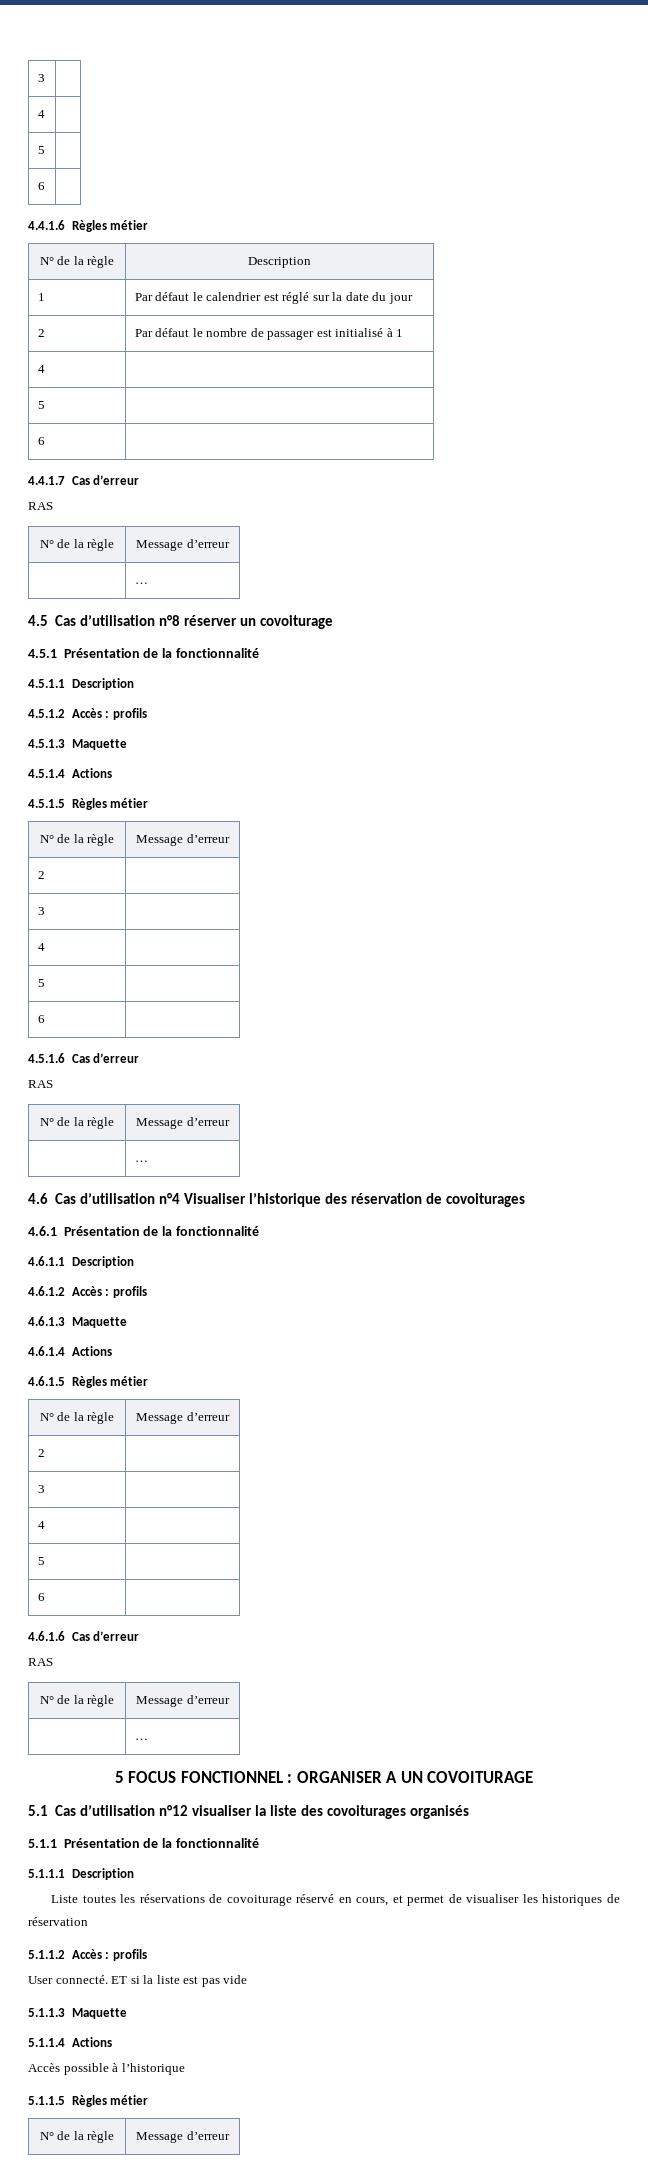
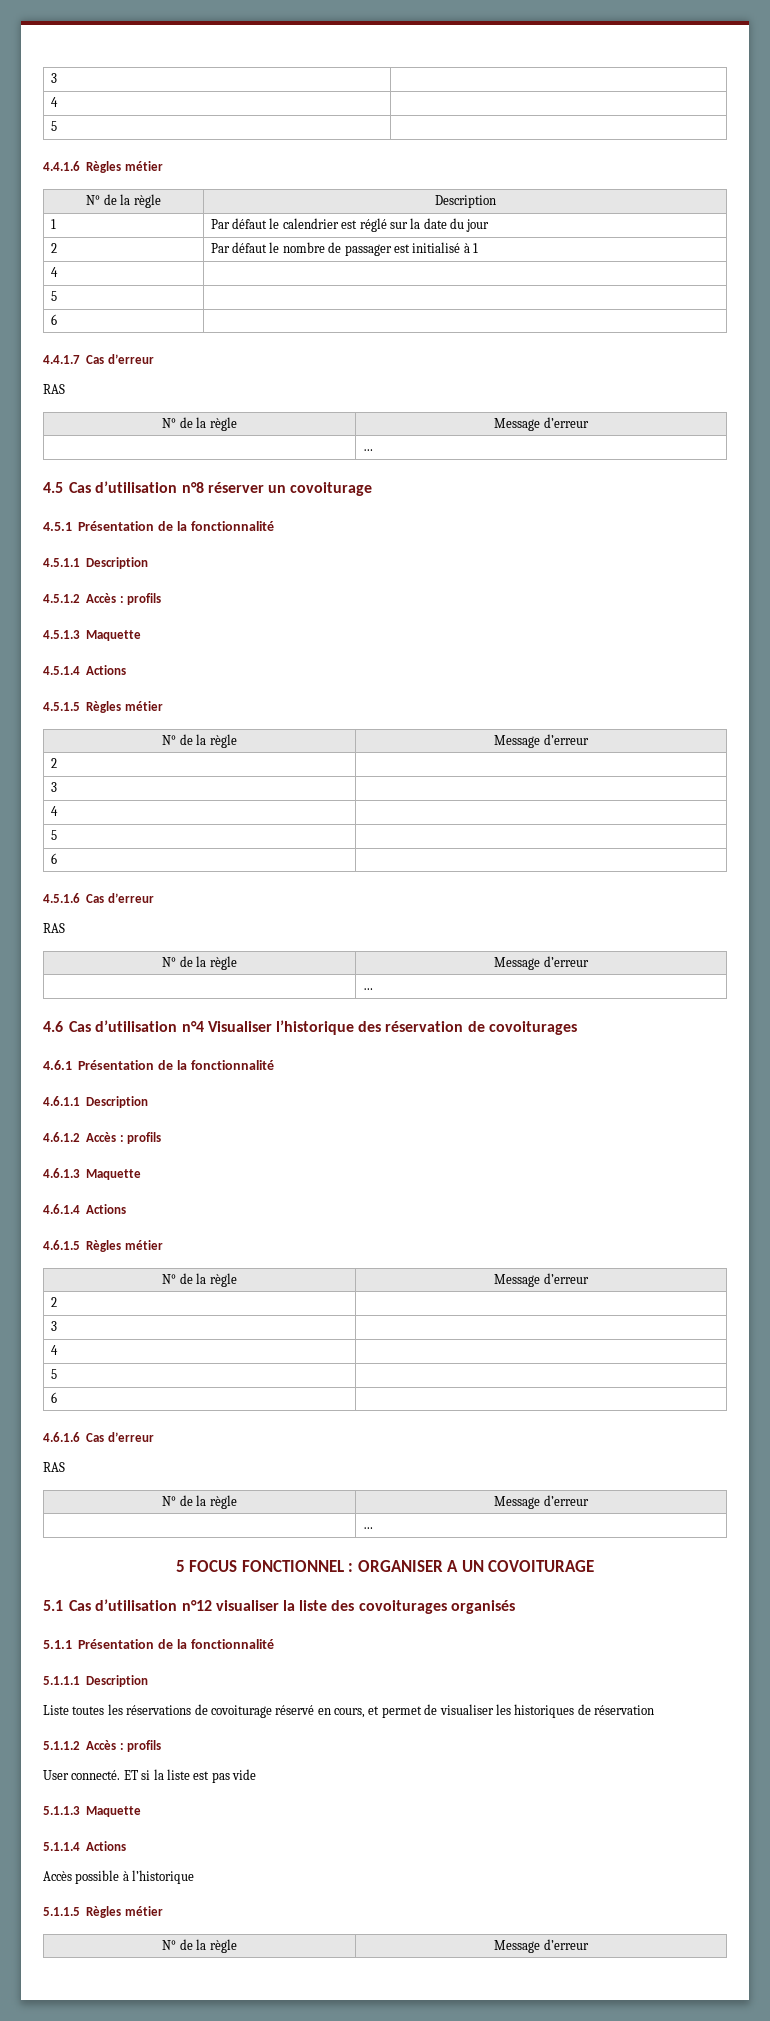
[37,74,45,82] [37,110,45,118] [37,146,45,154] [37,182,45,190] 3 | // 4 | // 5 | // 6 | -> [50,73,57,83] [50,97,58,107] [50,121,57,131] 3 | // 4 | // 5 |

